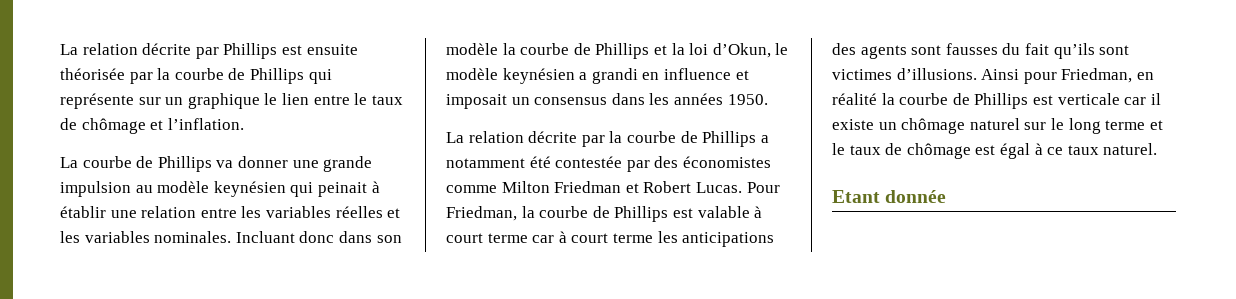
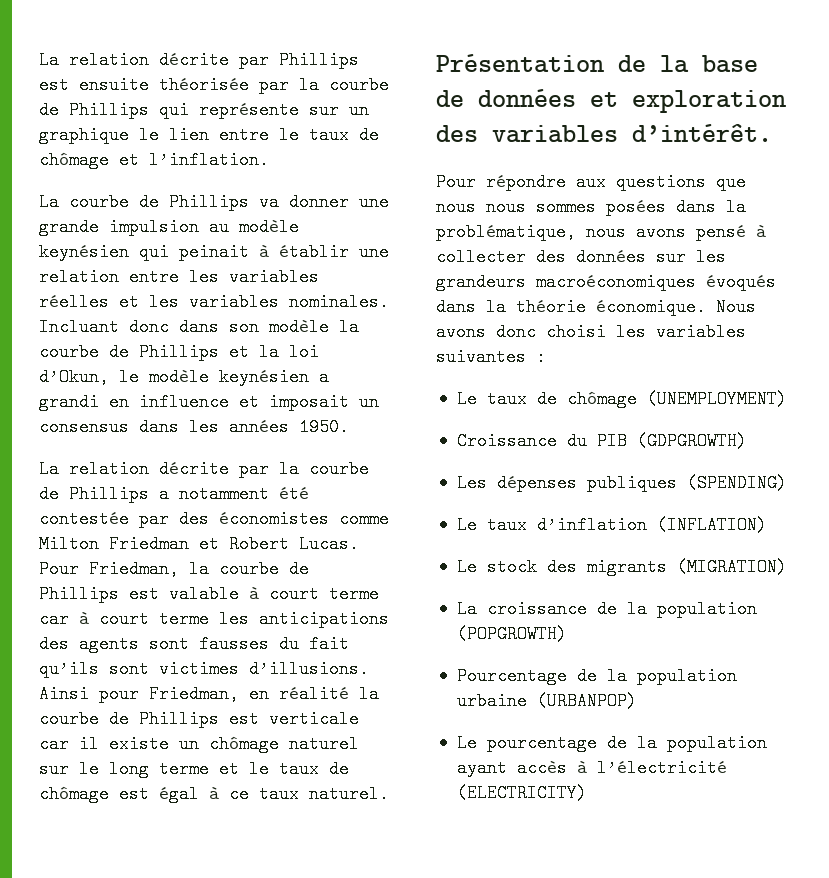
[832,190,947,203] Etant donnée -> [436,54,758,73] [436,89,787,113] [436,123,772,143] [436,173,746,191] [436,198,746,216] [436,223,766,241] [436,248,726,266] [436,273,776,291] [436,298,756,316] [436,323,746,341] [436,348,546,366] [456,390,787,408] [456,432,747,450] [456,474,787,492] [456,516,767,534] [456,558,787,576] [456,600,757,618] [456,625,567,643] [456,667,737,685] [456,692,637,710] [456,734,767,752] [456,759,727,777] [456,784,587,802] Présentation de la base de données et exploration des variables d’intérêt. // Pour répondre aux questions que nous nous sommes posées dans la problématique, nous avons pensé à collecter des données sur les grandeurs macroéconomiques évoqués dans la théorie économique. Nous avons donc choisi les variables suivantes : // Le taux de chômage (UNEMPLOYMENT) // Croissance du PIB (GDPGROWTH) // Les dépenses publiques (SPENDING) // Le taux d’inflation (INFLATION) // Le stock des migrants (MIGRATION) // La croissance de la population (POPGROWTH) // Pourcentage de la population urbaine (URBANPOP) // Le pourcentage de la population ayant accès à l’électricité (ELECTRICITY)

